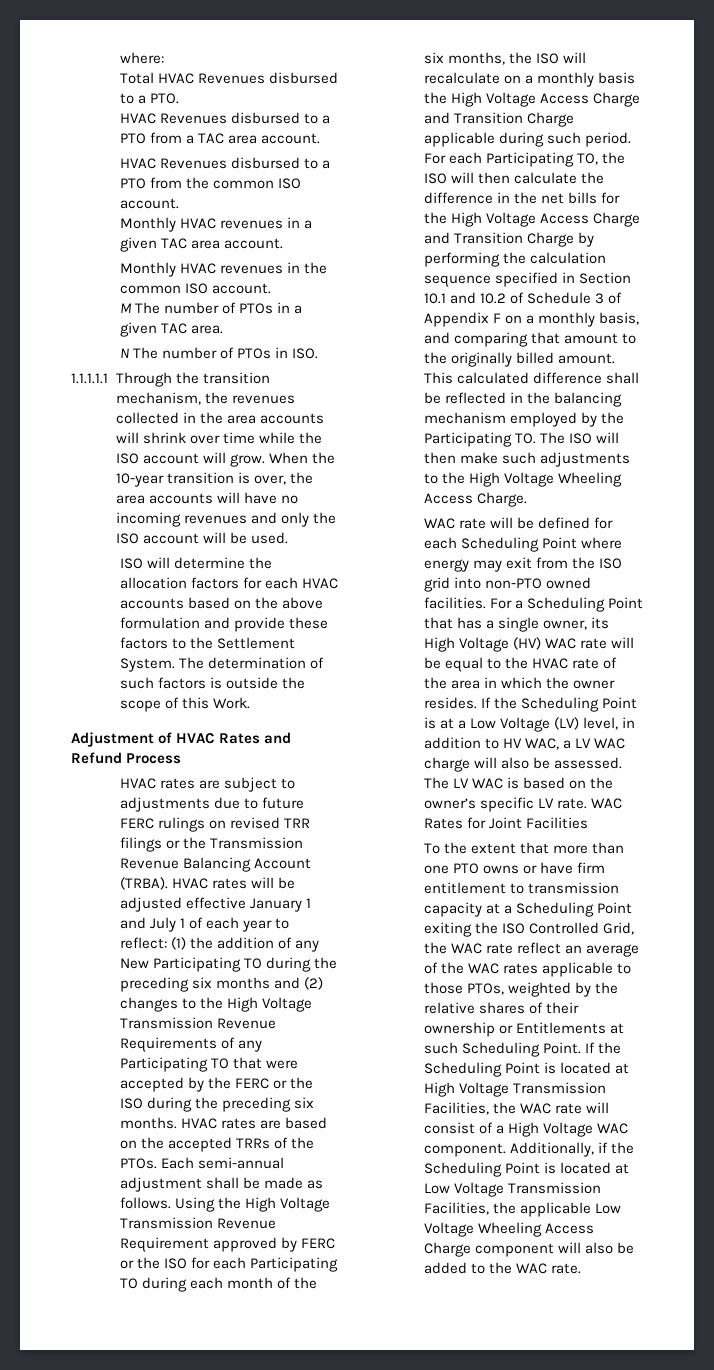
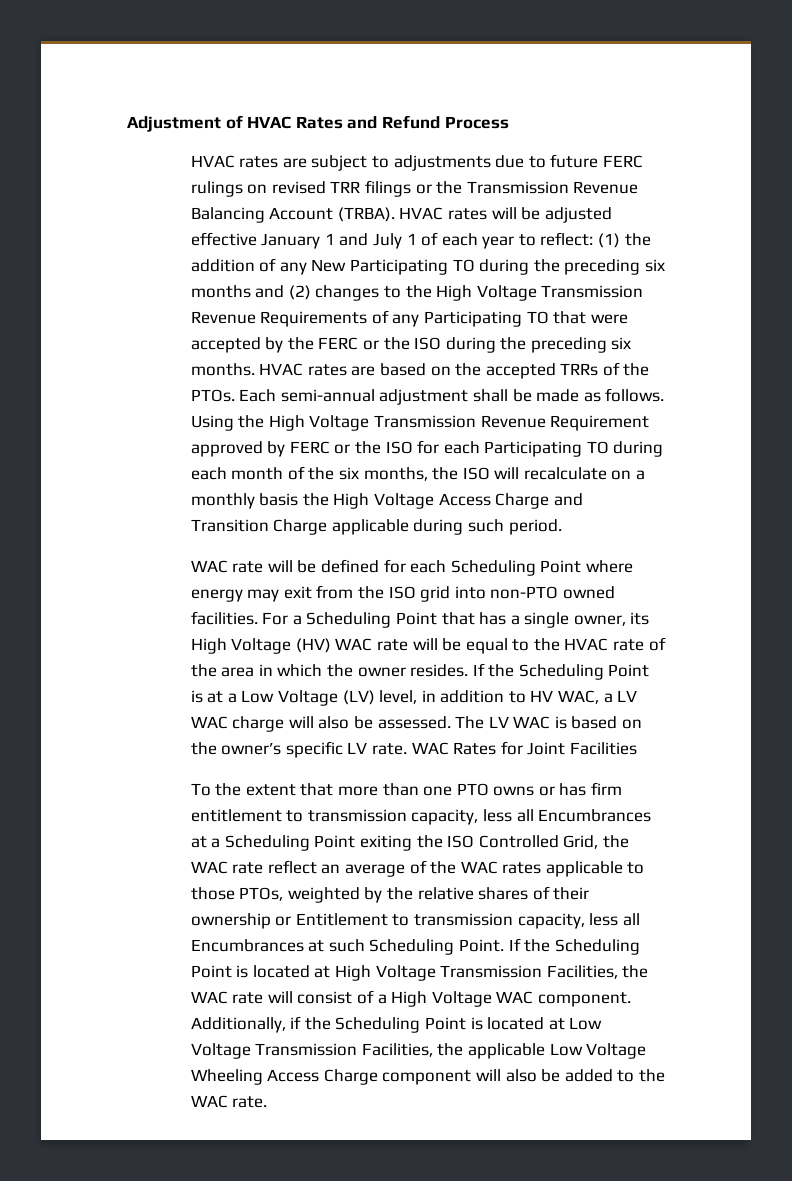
[119,52,164,64] [119,72,338,84] [119,93,179,104] [119,112,330,124] [119,132,320,144] [119,157,330,169] [119,177,301,189] [119,198,179,209] [119,217,312,232] [119,237,283,252] [119,262,327,277] [119,283,271,294] [119,302,302,314] [119,322,223,337] [119,347,318,359] [71,372,270,387] [115,392,295,405] [115,412,324,424] [115,432,322,444] [115,452,335,467] [115,472,313,487] [115,492,298,504] [115,512,336,527] [115,532,288,544] [119,557,272,569] [119,577,338,589] [119,597,323,609] [119,617,328,632] [119,637,295,649] [119,657,324,672] [119,677,305,689] [119,697,250,712] where: // Total HVAC Revenues disbursed to a PTO. // HVAC Revenues disbursed to a PTO from a TAC area account. // HVAC Revenues disbursed to a PTO from the common ISO account. // Monthly HVAC revenues in a given TAC area account. // Monthly HVAC revenues in the common ISO account. // M The number of PTOs in a given TAC area. // N The number of PTOs in ISO. // 1.1.1.1.1 Through the transition mechanism, the revenues collected in the area accounts will shrink over time while the ISO account will grow. When the 10-year transition is over, the area accounts will have no incoming revenues and only the ISO account will be used. // ISO will determine the allocation factors for each HVAC accounts based on the above formulation and provide these factors to the Settlement System. The determination of such factors is outside the scope of this Work. // -> (127, 124) none
[423,152,625,167] [423,172,604,184] [423,192,620,204] [423,212,640,227] [423,232,594,247] [423,252,606,267] [423,272,631,287] [423,292,622,304] [423,312,639,327] [423,332,636,347] [423,352,615,367] [423,372,639,384] [423,392,622,407] [423,412,624,427] [423,432,619,447] [423,452,630,467] [423,472,622,487] [423,492,527,507] For each Participating TO, the ISO will then calculate the difference in the net bills for the High Voltage Access Charge and Transition Charge by performing the calculation sequence specified in Section 10.1 and 10.2 of Schedule 3 of Appendix F on a monthly basis, and comparing that amount to the originally billed amount. This calculated difference shall be reflected in the balancing mechanism employed by the Participating TO. The ISO will then make such adjustments to the High Voltage Wheeling Access Charge. -> (562, 527) none
[539,862,573,874] have -> [559,783,587,796] has
[423,902,482,917] capacity -> [411,809,652,825] capacity, less all Encumbrances
[515,1022,606,1034] Entitlements -> [295,913,640,929] [190,939,304,952] Entitlement to transmission capacity, less all Encumbrances

